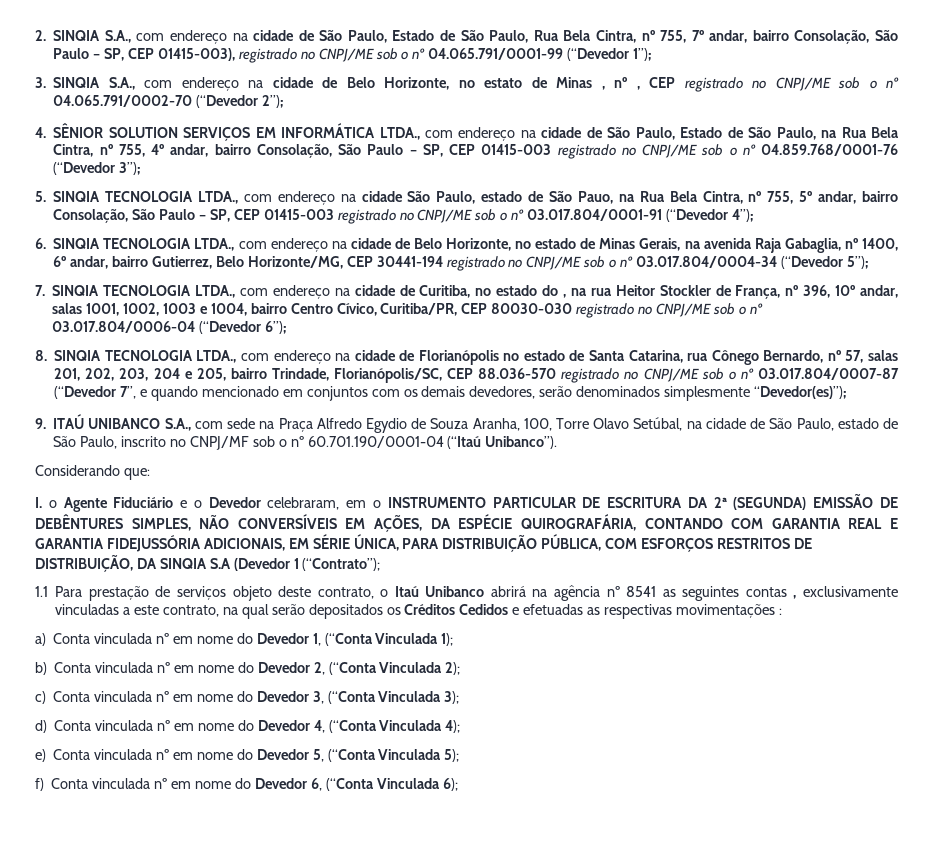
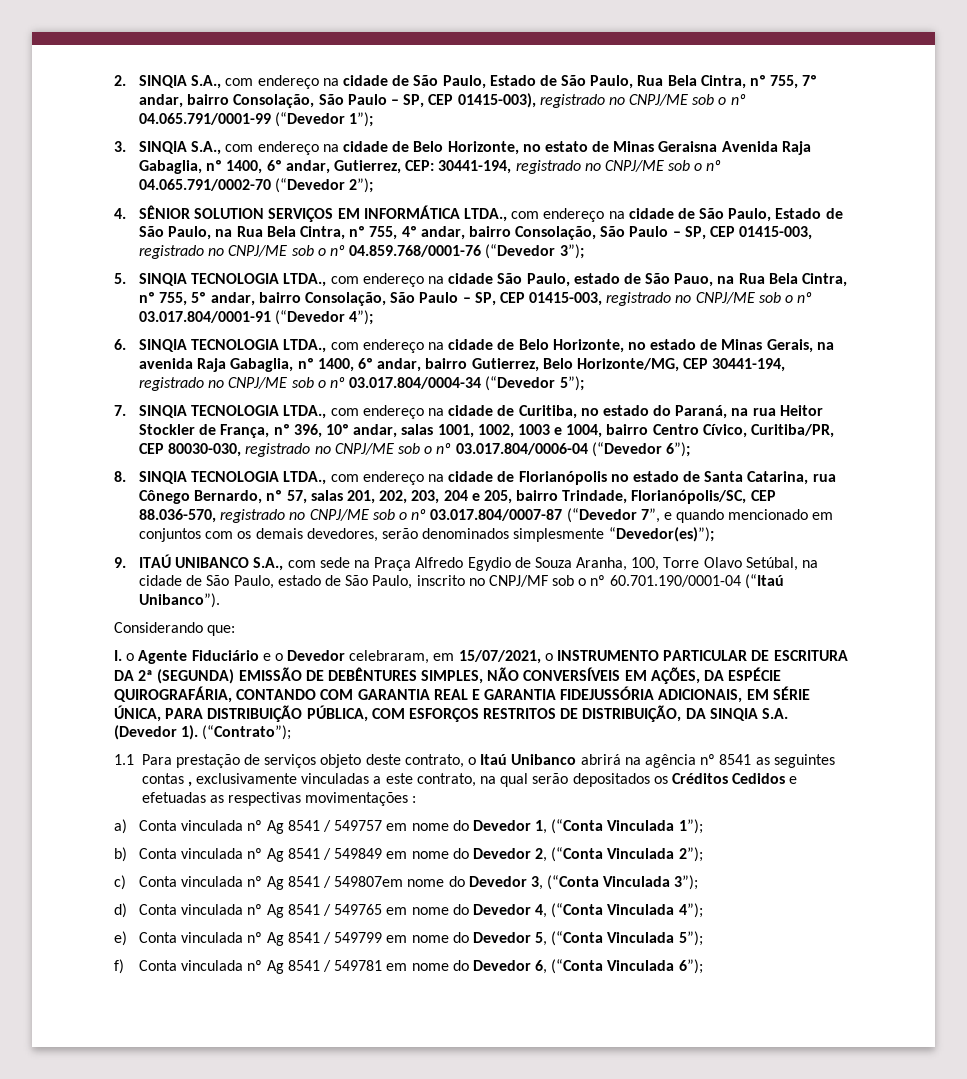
[601,77,676,90] , nº , CEP -> [658,141,811,155] [139,160,512,174] Geraisna Avenida Raja Gabaglia, nº 1400, 6º andar, Gutierrez, CEP: 30441-194,
[481,144,552,155] 01415-003 -> [739,226,813,240] 01415-003,
[263,209,334,220] 01415-003 -> [529,292,603,306] 01415-003,
[376,256,443,267] 30441-194 -> [712,358,786,372] 30441-194,
[563,294,567,298] , -> [675,405,728,419] Paraná,
[491,303,573,314] 80030-030 -> [168,443,242,457] 80030-030,
[478,368,557,379] 88.036-570 -> [139,509,217,523] 88.036-570,
(367, 504) none -> [458,650,541,664] 15/07/2021,
[209,558,299,571] S.A (Devedor 1 -> [762,708,789,719] [114,725,199,740] S.A. (Devedor 1).
(170, 638) none -> [266,820,383,834] Ag 8541 / 549757
[441,633,454,646] 1); -> [678,819,703,834] 1”);
(171, 667) none -> [266,848,383,862] Ag 8541 / 549849
[445,662,461,675] 2); -> [678,847,703,862] 2”);
[172,694,193,702] em -> [266,876,404,890] Ag 8541 / 549807em
[444,691,460,704] 3); -> [674,875,699,890] 3”);
(171, 725) none -> [266,904,383,918] Ag 8541 / 549765
[445,720,461,733] 4); -> [678,903,703,918] 4”);
(170, 754) none -> [266,932,383,946] Ag 8541 / 549799
[444,749,460,762] 5); -> [678,931,703,946] 5”);
(168, 783) none -> [266,960,383,974] Ag 8541 / 549781
[442,778,458,791] 6); -> [678,959,703,974] 6”);

